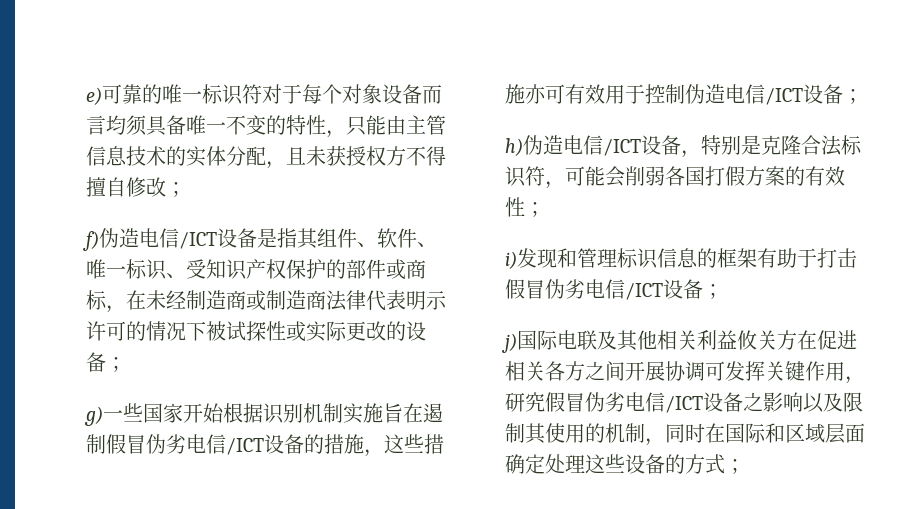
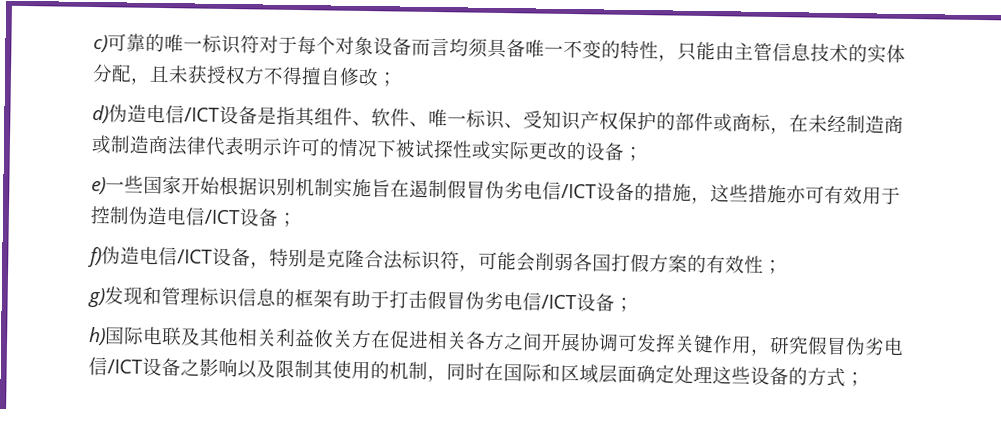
[86,87,102,105] e) -> [93,35,108,53] c)
[83,231,99,251] f) -> [92,105,109,124] d)
[84,406,103,426] g) -> [91,176,106,195] e)
[505,138,523,156] h) -> [87,246,102,268] f)
[505,251,517,269] i) -> [87,287,105,308] g)
[502,333,517,353] j) -> [89,326,106,346] h)

